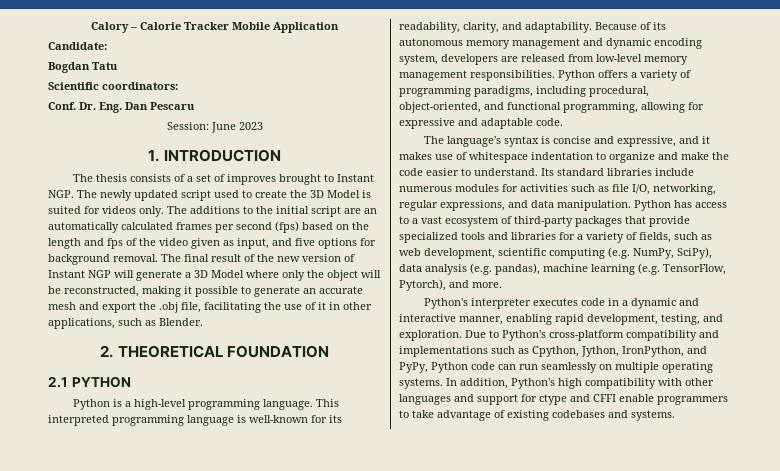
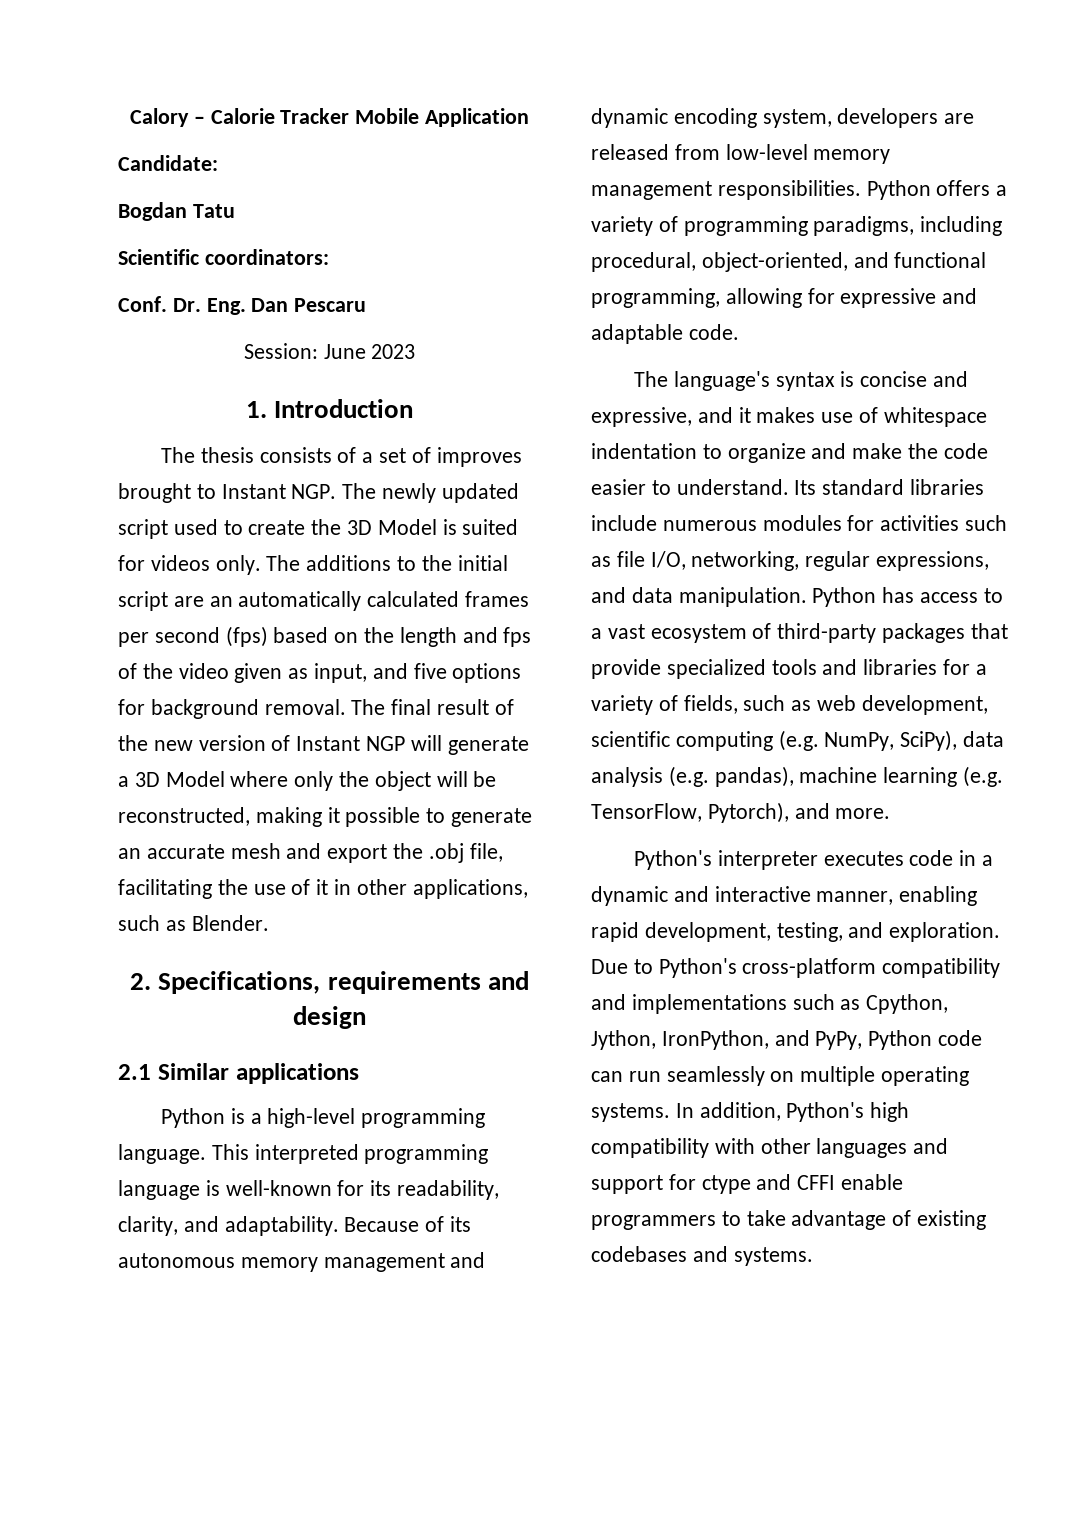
[163,149,281,162] INTRODUCTION -> [274,399,414,418] Introduction
[117,345,329,358] THEORETICAL FOUNDATION -> [158,971,529,994] [293,1006,366,1029] Specifications, requirements and design
[71,376,131,388] PYTHON -> [157,1063,359,1084] Similar applications

